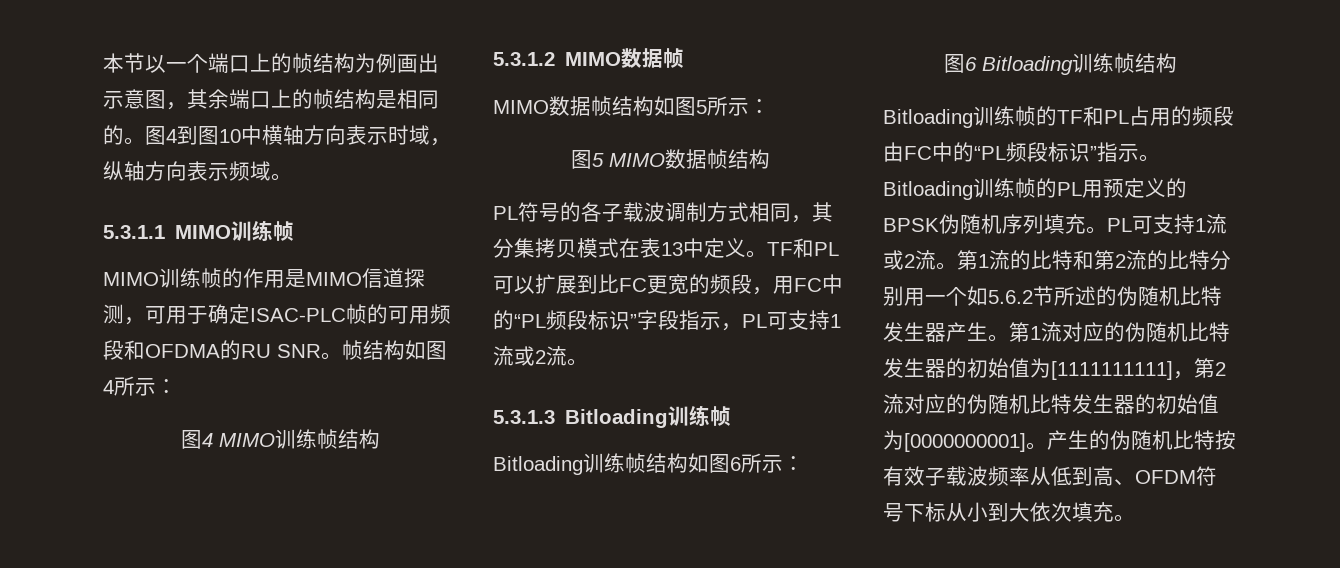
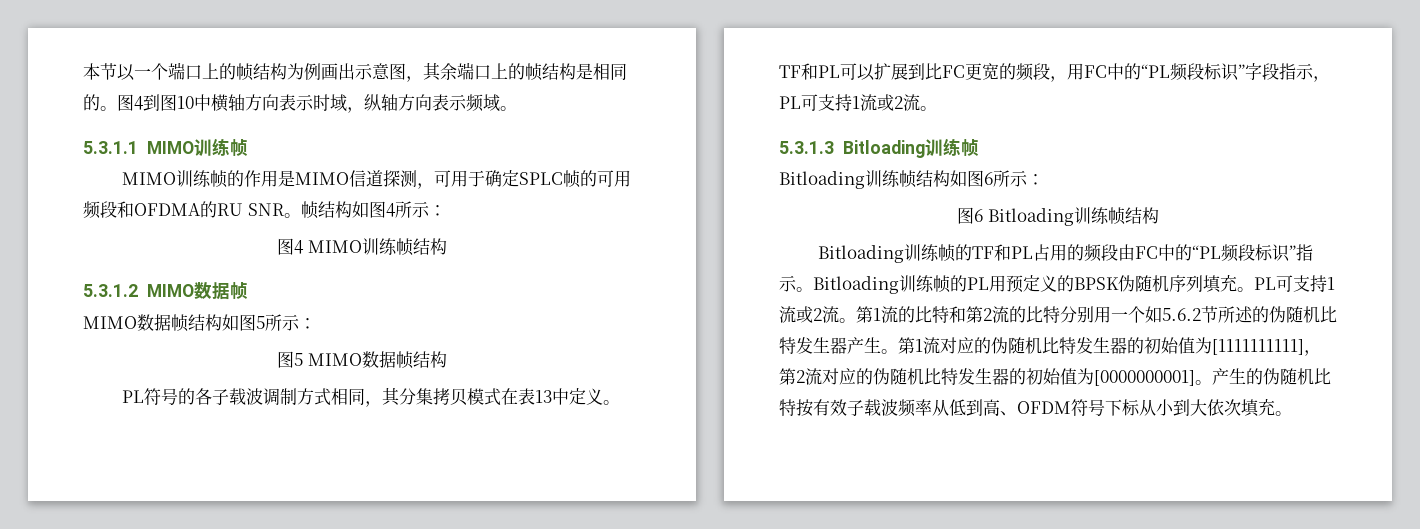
[250,308,346,322] ISAC-PLC -> [518,172,563,185] SPLC

